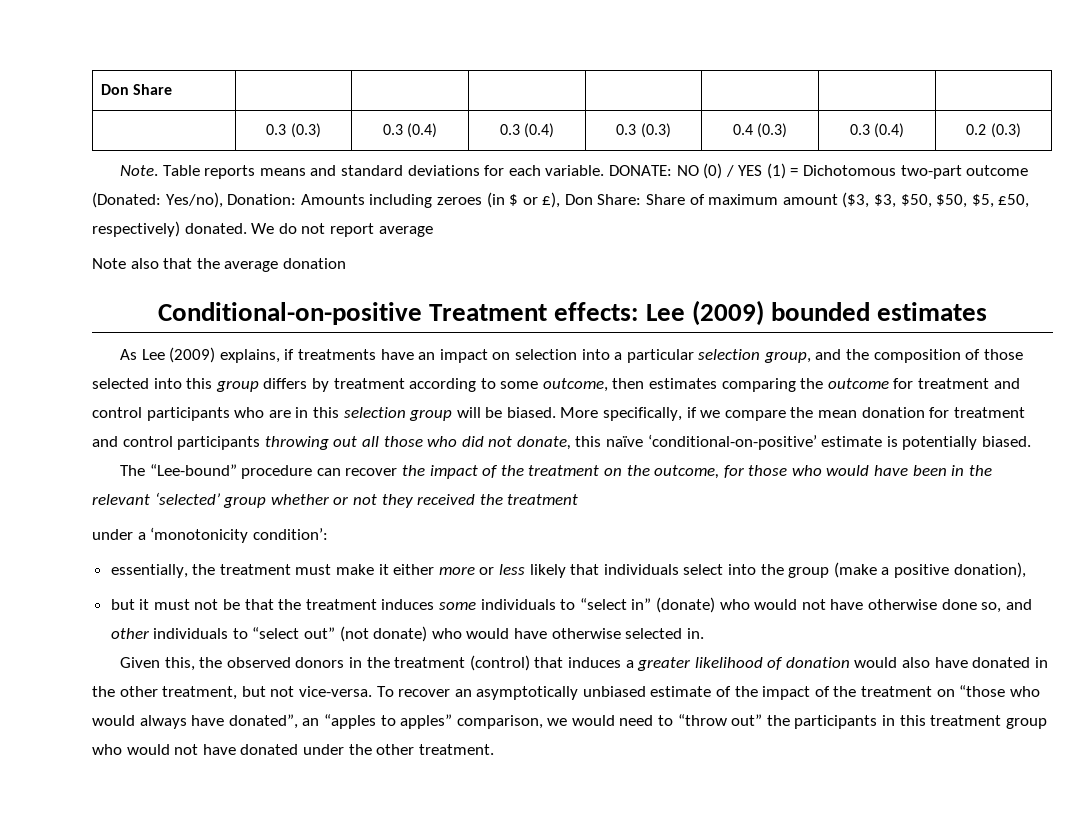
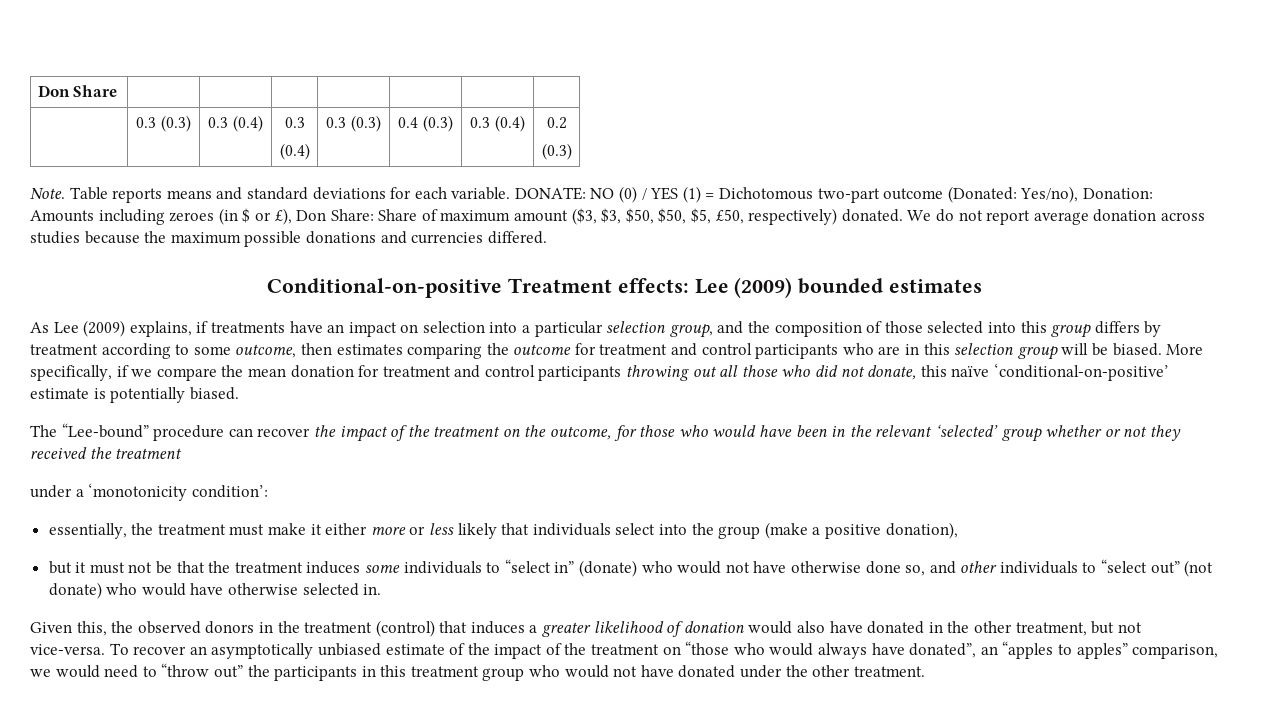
(520, 129) none -> (305, 122) //
(987, 129) none -> (567, 123) //
[92,258,346,272] // Note also that the average donation -> [1093,209,1205,222] [30,231,547,247] donation across studies because the maximum possible donations and currencies differed.

